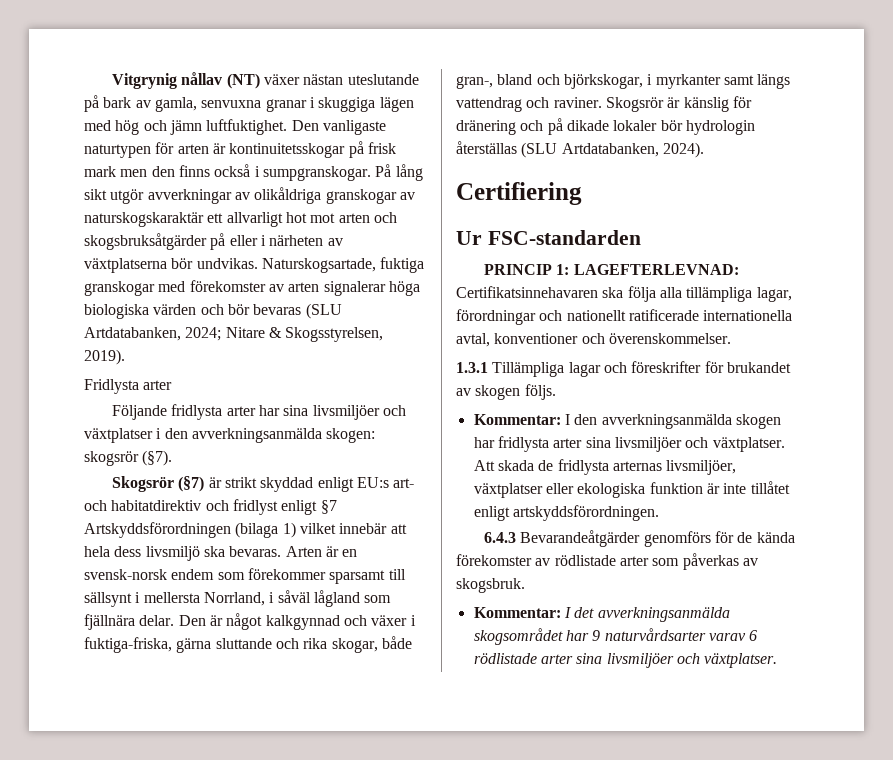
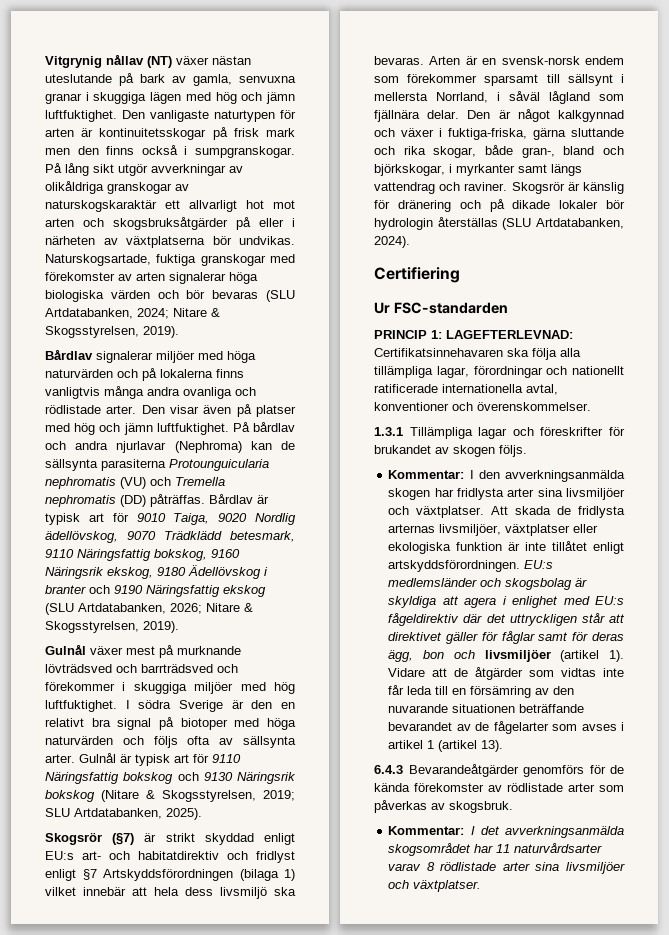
[84,379,173,394] [112,404,406,420] [84,428,376,443] [84,450,173,466] Fridlysta arter // Följande fridlysta arter har sina livsmiljöer och växtplatser i den avverkningsanmälda skogen: skogsrör (§7). -> [45,349,256,363] [45,368,244,381] [45,386,256,399] [45,404,296,417] [45,422,295,435] [45,441,295,453] [45,459,269,471] [45,477,225,489] [45,494,269,507] [45,513,296,525] [45,531,295,543] [45,549,240,561] [45,565,268,579] [45,585,266,597] [45,603,253,615] [45,621,179,633] [45,644,241,658] [45,664,238,673] [45,682,295,694] [45,700,295,712] [45,717,296,730] [45,736,296,748] [45,753,241,766] [45,772,296,784] [45,790,295,802] [45,808,202,820] Bårdlav signalerar miljöer med höga naturvärden och på lokalerna finns vanligtvis många andra ovanliga och rödlistade arter. Den visar även på platser med hög och jämn luftfuktighet. På bårdlav och andra njurlavar (Nephroma) kan de sällsynta parasiterna Protounguicularia nephromatis (VU) och Tremella nephromatis (DD) påträffas. Bårdlav är typisk art för 9010 Taiga, 9020 Nordlig ädellövskog, 9070 Trädklädd betesmark, 9110 Näringsfattig bokskog, 9160 Näringsrik ekskog, 9180 Ädellövskog i branter och 9190 Näringsfattig ekskog (SLU Artdatabanken, 2026; Nitare & Skogsstyrelsen, 2019). // Gulnål växer mest på murknande lövträdsved och barrträdsved och förekommer i skuggiga miljöer med hög luftfuktighet. I södra Sverige är den en relativt bra signal på biotoper med höga naturvärden och följs ofta av sällsynta arter. Gulnål är typisk art för 9110 Näringsfattig bokskog och 9130 Näringsrik bokskog (Nitare & Skogsstyrelsen, 2019; SLU Artdatabanken, 2025).
(659, 513) none -> [524,560,554,569] [388,578,588,590] [388,596,624,608] [388,613,625,626] [388,631,624,644] [388,649,624,662] [388,667,624,680] [388,685,575,698] [388,704,585,713] [388,721,624,734] [388,740,504,752] EU:s medlemsländer och skogsbolag är skyldiga att agera i enlighet med EU:s fågeldirektiv där det uttryckligen står att direktivet gäller för fåglar samt för deras ägg, bon och livsmiljöer (artikel 1). Vidare att de åtgärder som vidtas inte får leda till en försämring av den nuvarande situationen beträffande bevarandet av de fågelarter som avses i artikel 1 (artikel 13).
[592,630,601,641] 9 -> [496,844,511,853] 11
[749,630,758,641] 6 -> [426,862,435,871] 8

